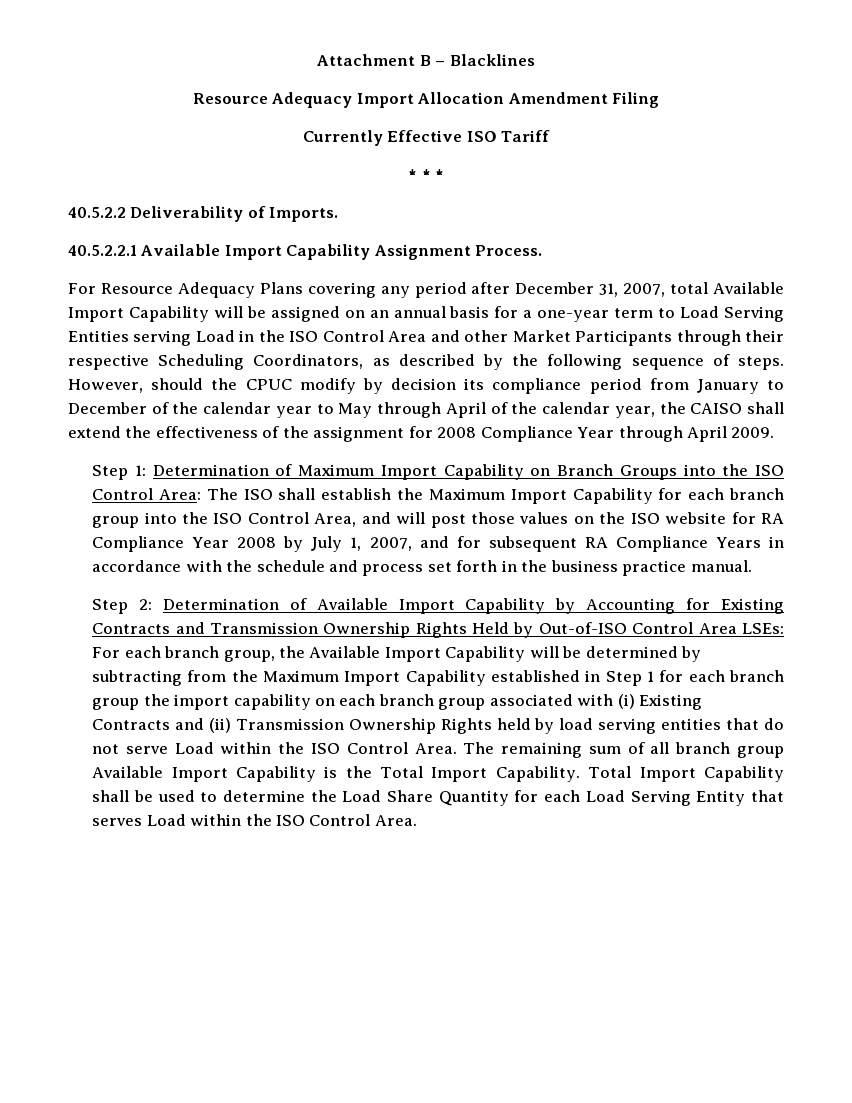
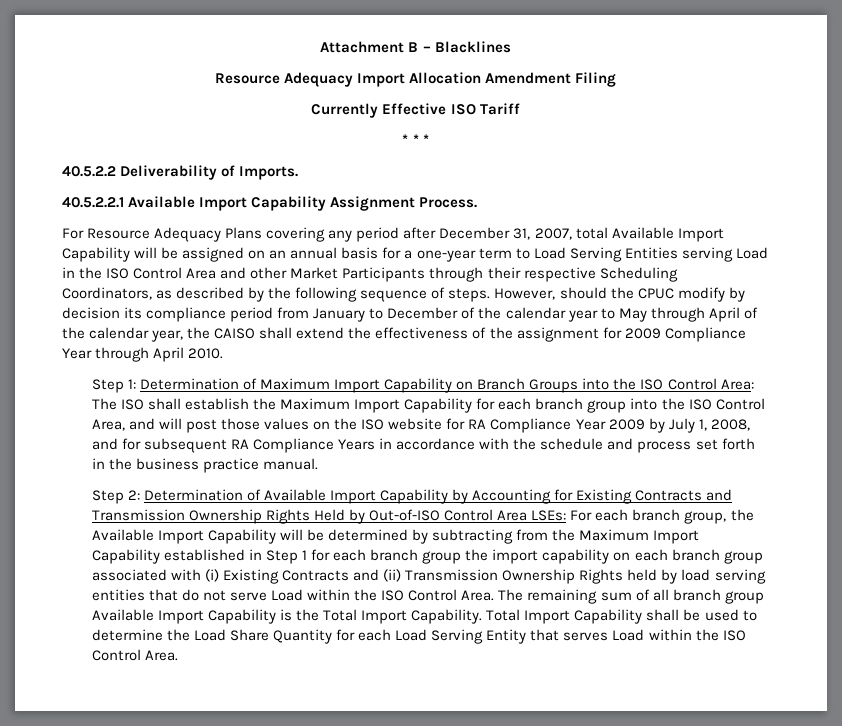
[437,427,477,438] 2008 -> [624,328,661,339] 2009
[731,427,775,438] 2009. -> [188,348,224,359] 2010.
[237,537,277,548] 2008 -> [608,419,645,430] 2009
[369,537,412,551] 2007, -> [710,419,750,431] 2008,

